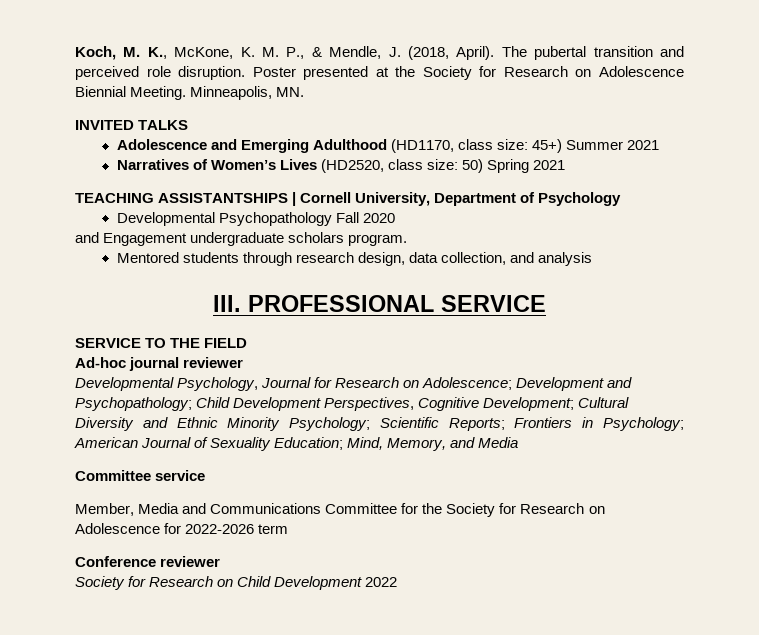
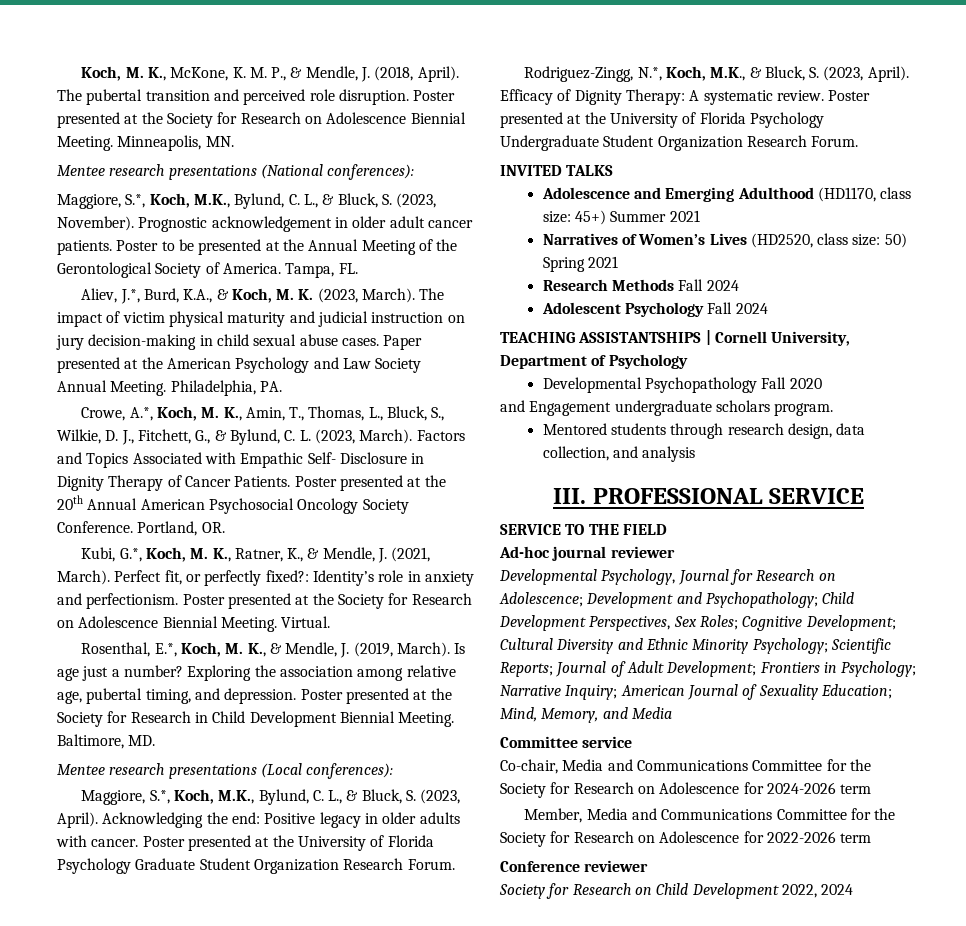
(305, 92) none -> [57,164,415,180] [57,193,437,209] [57,216,473,232] [57,239,458,255] [57,262,358,278] [81,288,445,304] [57,311,465,327] [56,334,423,350] [57,357,422,373] [57,380,282,396] [81,406,445,421] [57,429,465,445] [57,452,425,468] [57,475,446,491] [57,495,409,514] [57,521,225,536] [81,547,431,563] [57,570,474,586] [57,593,472,609] [57,616,331,632] [81,642,466,658] [57,665,456,681] [57,688,452,704] [57,711,455,727] [57,734,156,749] [57,763,394,779] [81,789,461,805] [57,812,460,828] [56,835,434,851] [57,858,455,874] [524,66,909,82] [500,89,871,105] [500,112,824,128] [500,135,859,151] // Mentee research presentations (National conferences): // Maggiore, S.*, Koch, M.K., Bylund, C. L., & Bluck, S. (2023, November). Prognostic acknowledgement in older adult cancer patients. Poster to be presented at the Annual Meeting of the Gerontological Society of America. Tampa, FL. // Aliev, J.*, Burd, K.A., & Koch, M. K. (2023, March). The impact of victim physical maturity and judicial instruction on jury decision-making in child sexual abuse cases. Paper presented at the American Psychology and Law Society Annual Meeting. Philadelphia, PA. // Crowe, A.*, Koch, M. K., Amin, T., Thomas, L., Bluck, S., Wilkie, D. J., Fitchett, G., & Bylund, C. L. (2023, March). Factors and Topics Associated with Empathic Self- Disclosure in Dignity Therapy of Cancer Patients. Poster presented at the 20th Annual American Psychosocial Oncology Society Conference. Portland, OR. // Kubi, G.*, Koch, M. K., Ratner, K., & Mendle, J. (2021, March). Perfect fit, or perfectly fixed?: Identity’s role in anxiety and perfectionism. Poster presented at the Society for Research on Adolescence Biennial Meeting. Virtual. // Rosenthal, E.*, Koch, M. K., & Mendle, J. (2019, March). Is age just a number? Exploring the association among relative age, pubertal timing, and depression. Poster presented at the Society for Research in Child Development Biennial Meeting. Baltimore, MD. // Mentee research presentations (Local conferences): // Maggiore, S.*, Koch, M.K., Bylund, C. L., & Bluck, S. (2023, April). Acknowledging the end: Positive legacy in older adults with cancer. Poster presented at the University of Florida Psychology Graduate Student Organization Research Forum. // Rodriguez-Zingg, N.*, Koch, M.K., & Bluck, S. (2023, April). Efficacy of Dignity Therapy: A systematic review. Poster presented at the University of Florida Psychology Undergraduate Student Organization Research Forum.
(566, 165) none -> [542,279,739,291] [541,302,768,317] // Research Methods Fall 2024 // Adolescent Psychology Fall 2024
(415, 404) none -> [673,615,738,630] Sex Roles;
(505, 424) none -> [555,661,757,677] Journal of Adult Development;
(684, 424) none -> [500,685,618,700] Narrative Inquiry;
(206, 475) none -> [500,759,871,774] [500,782,872,798] // Co-chair, Media and Communications Committee for the Society for Research on Adolescence for 2024-2026 term
[365,577,398,587] 2022 -> [781,884,854,898] 2022, 2024

